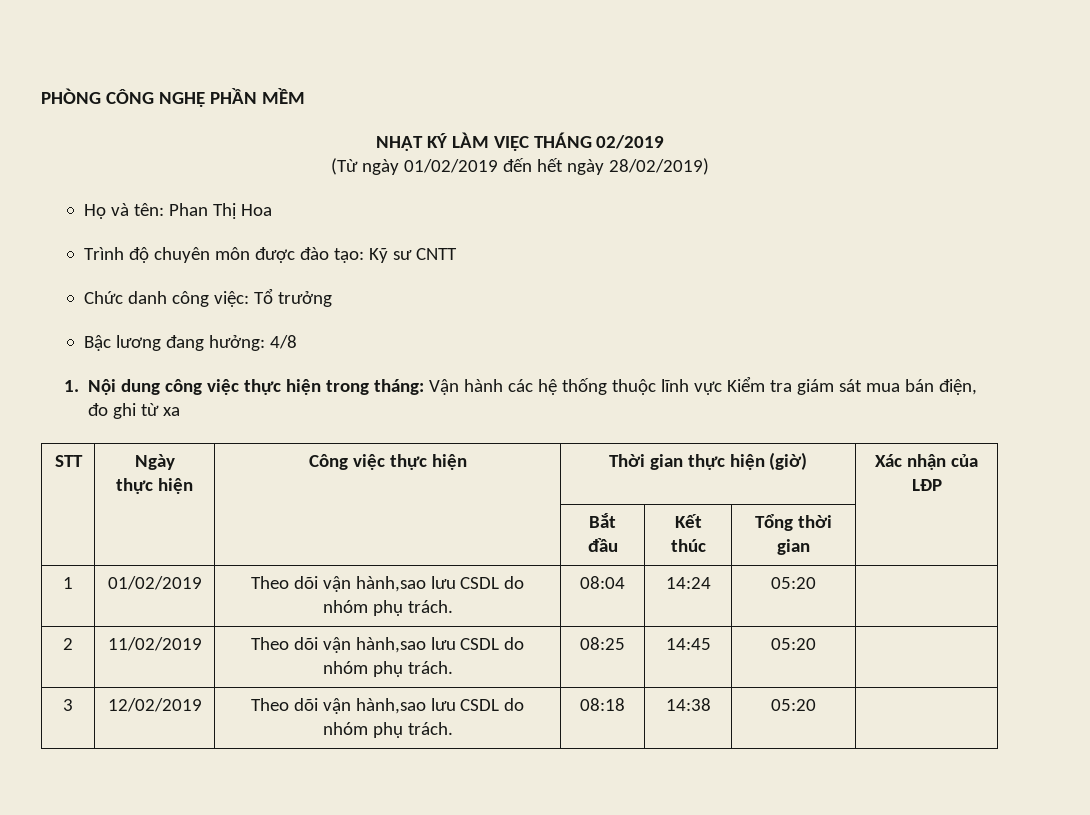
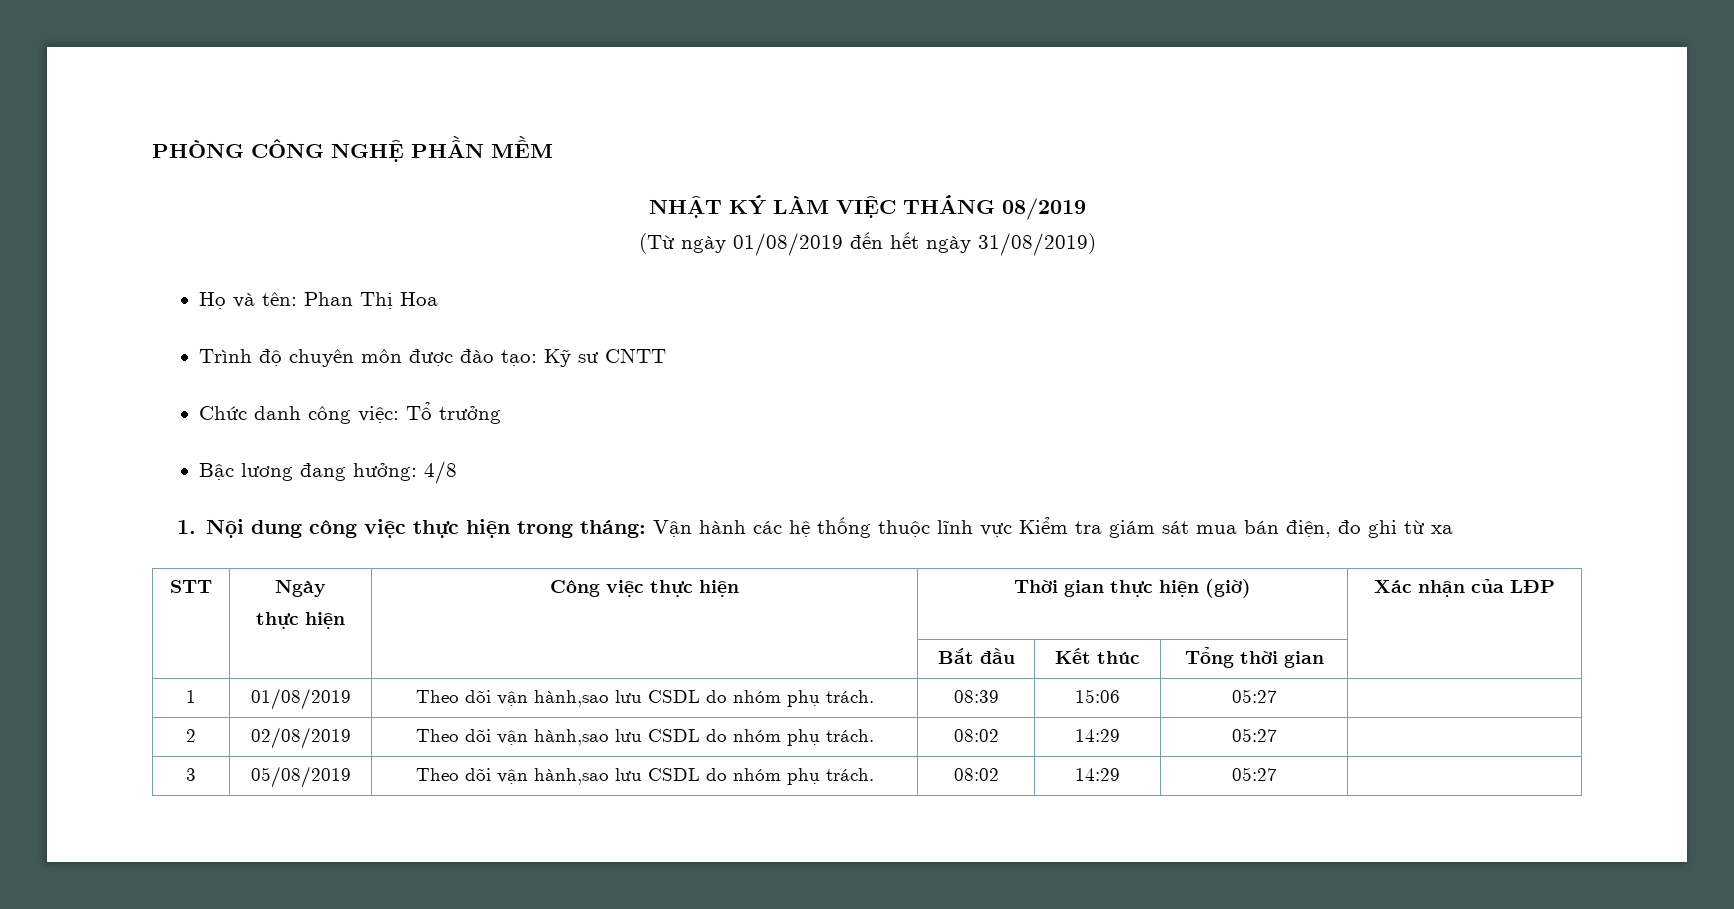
[596,135,665,149] 02/2019 -> [1001,198,1086,220] 08/2019
[404,159,499,173] 01/02/2019 -> [732,233,843,256] 01/08/2019
[608,158,709,175] 28/02/2019) -> [977,233,1096,256] 31/08/2019)
[107,576,202,590] 01/02/2019 -> [250,688,351,710] 01/08/2019
[580,576,625,589] [665,577,711,589] [771,577,816,589] 08:04 | 14:24 | 05:20 -> [953,690,999,703] [1075,689,1120,703] [1231,689,1277,703] 08:39 | 15:06 | 05:27
[107,637,202,651] 11/02/2019 -> [250,727,351,749] 02/08/2019
[580,637,625,650] [665,638,711,650] [771,638,816,650] 08:25 | 14:45 | 05:20 -> [953,729,999,742] [1075,729,1120,742] [1231,728,1277,742] 08:02 | 14:29 | 05:27
[107,698,202,712] 12/02/2019 -> [250,766,351,788] 05/08/2019
[580,698,625,711] [665,698,711,711] [771,699,816,711] 08:18 | 14:38 | 05:20 -> [953,768,999,781] [1075,768,1120,781] [1231,767,1277,781] 08:02 | 14:29 | 05:27

